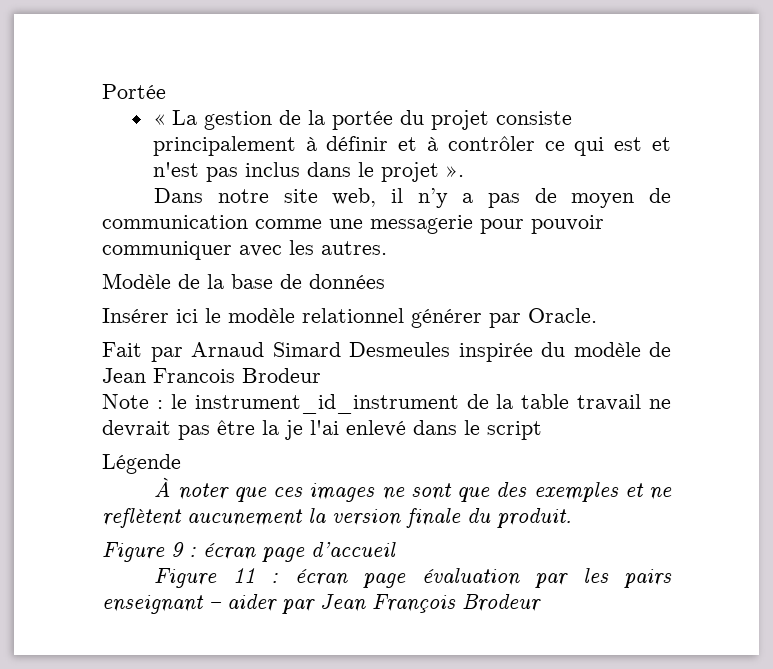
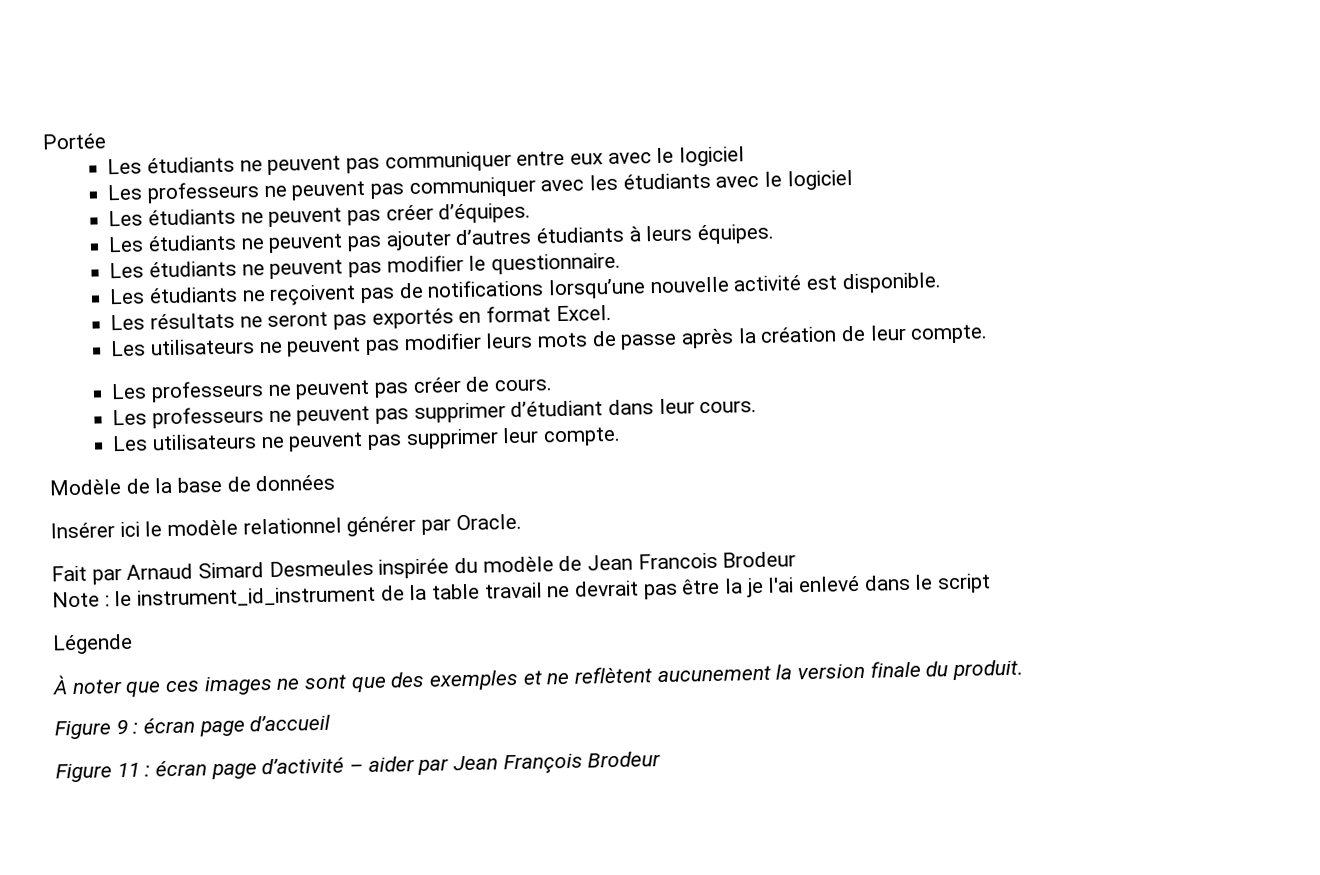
[152,110,572,130] [152,136,671,156] [152,162,464,182] [154,188,671,208] [102,215,604,234] [102,240,387,260] « La gestion de la portée du projet consiste principalement à définir et à contrôler ce qui est et n'est pas inclus dans le projet ». // Dans notre site web, il n’y a pas de moyen de communication comme une messagerie pour pouvoir communiquer avec les autres. -> [107,146,746,175] [107,170,853,204] [108,202,532,227] [108,223,776,253] [109,252,622,279] [109,272,942,306] [110,304,612,331] [110,324,989,357] [111,376,554,403] [112,398,758,429] [112,426,622,452] Les étudiants ne peuvent pas communiquer entre eux avec le logiciel // Les professeurs ne peuvent pas communiquer avec les étudiants avec le logiciel // Les étudiants ne peuvent pas créer d’équipes. // Les étudiants ne peuvent pas ajouter d’autres étudiants à leurs équipes. // Les étudiants ne peuvent pas modifier le questionnaire. // Les étudiants ne reçoivent pas de notifications lorsqu’une nouvelle activité est disponible. // Les résultats ne seront pas exportés en format Excel. // Les utilisateurs ne peuvent pas modifier leurs mots de passe après la création de leur compte. // Les professeurs ne peuvent pas créer de cours. // Les professeurs ne peuvent pas supprimer d’étudiant dans leur cours. // Les utilisateurs ne peuvent pas supprimer leur compte.
[421,568,673,588] [102,595,204,614] évaluation par les pairs enseignant -> [261,757,345,775] d’activité

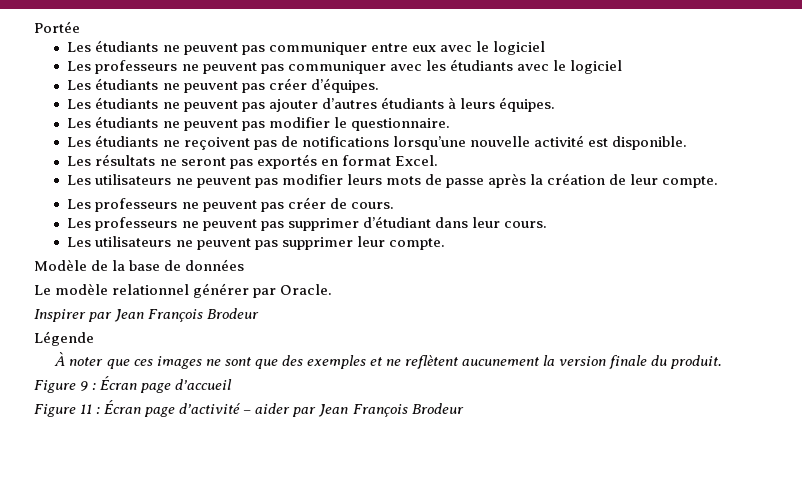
[50,521,163,539] Insérer ici le -> [34,285,51,295] Le
[51,551,797,585] [52,573,992,608] Fait par Arnaud Simard Desmeules inspirée du modèle de Jean Francois Brodeur // Note : le instrument_id_instrument de la table travail ne devrait pas être la je l'ai enlevé dans le script -> [34,308,260,322] Inspirer par Jean François Brodeur
[143,717,196,734] écran -> [100,376,138,390] Écran
[155,760,208,777] écran -> [104,400,142,414] Écran

